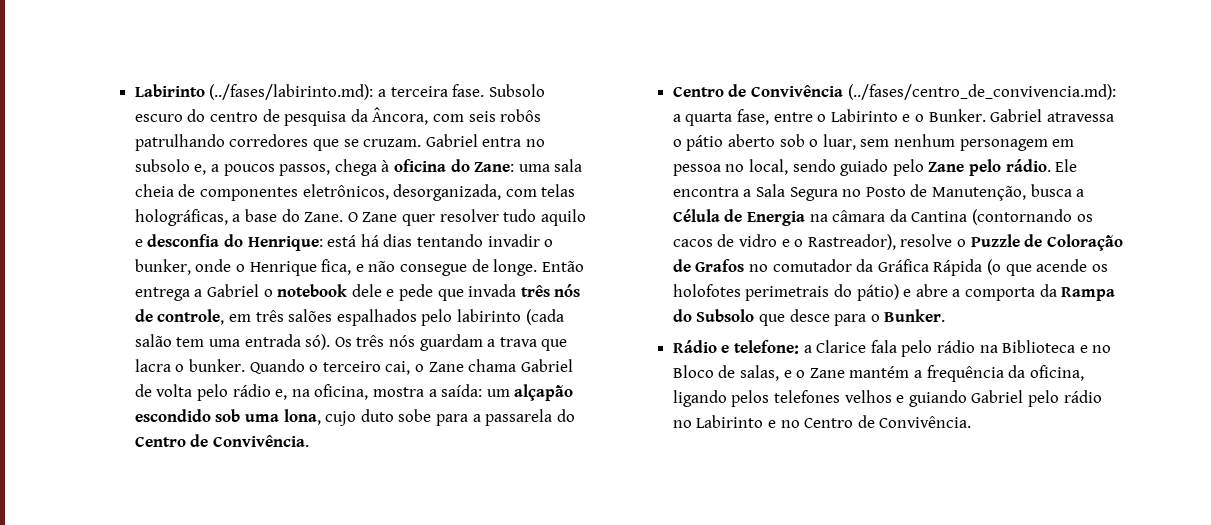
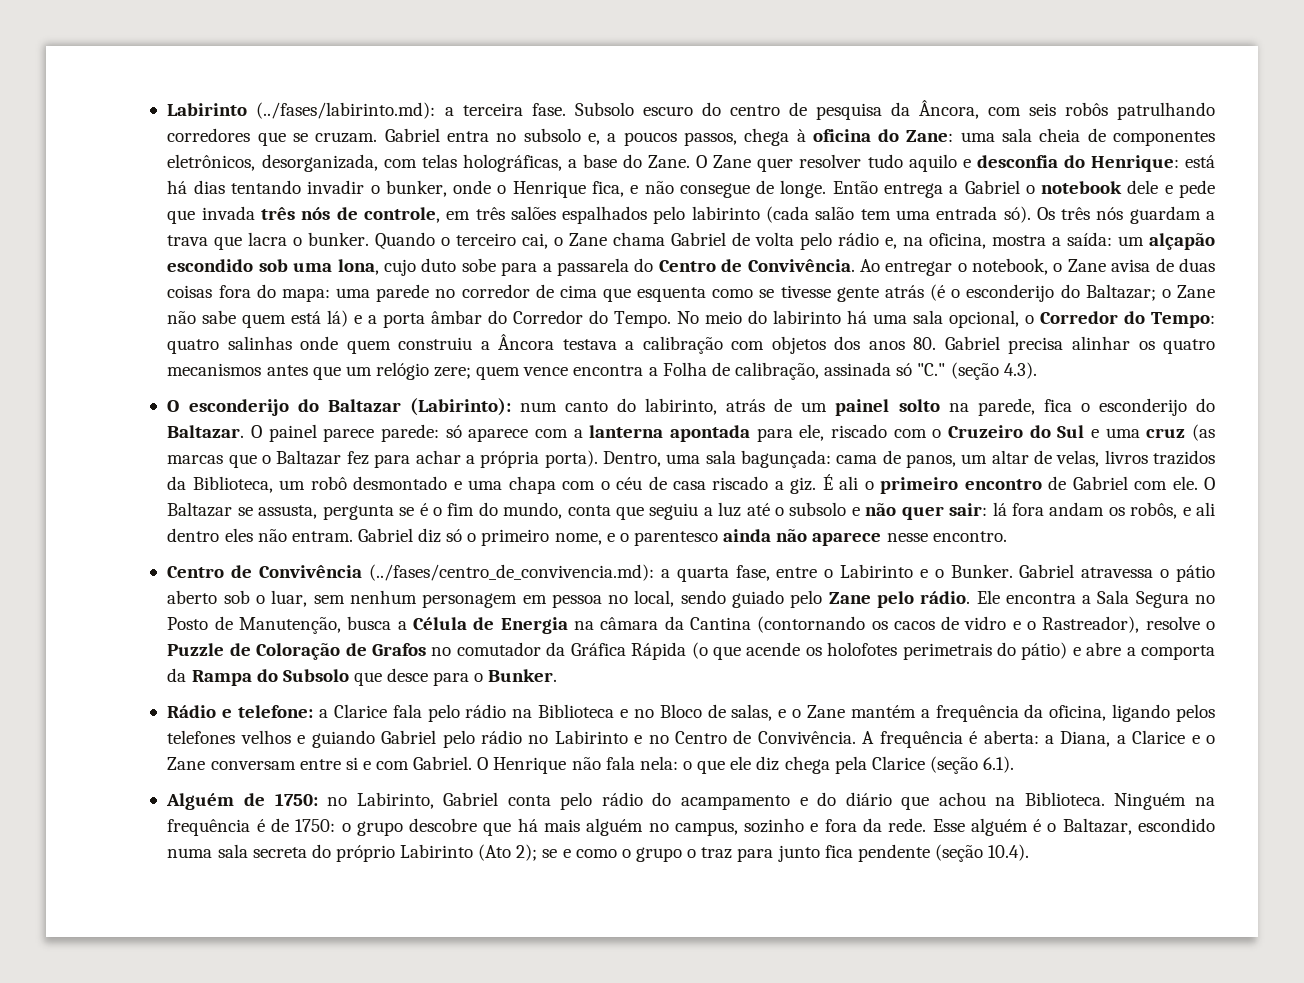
(310, 441) none -> [859,258,1215,276] [167,284,1215,302] [167,310,1215,328] [167,334,1216,354] [167,362,1037,380] [167,398,1216,416] [167,424,1215,442] [167,450,1215,468] [167,474,1215,494] [167,502,1215,520] [167,528,1007,546] Ao entregar o notebook, o Zane avisa de duas coisas fora do mapa: uma parede no corredor de cima que esquenta como se tivesse gente atrás (é o esconderijo do Baltazar; o Zane não sabe quem está lá) e a porta âmbar do Corredor do Tempo. No meio do labirinto há uma sala opcional, o Corredor do Tempo: quatro salinhas onde quem construiu a Âncora testava a calibração com objetos dos anos 80. Gabriel precisa alinhar os quatro mecanismos antes que um relógio zere; quem vence encontra a Folha de calibração, assinada só "C." (seção 4.3). // O esconderijo do Baltazar (Labirinto): num canto do labirinto, atrás de um painel solto na parede, fica o esconderijo do Baltazar. O painel parece parede: só aparece com a lanterna apontada para ele, riscado com o Cruzeiro do Sul e uma cruz (as marcas que o Baltazar fez para achar a própria porta). Dentro, uma sala bagunçada: cama de panos, um altar de velas, livros trazidos da Biblioteca, um robô desmontado e uma chapa com o céu de casa riscado a giz. É ali o primeiro encontro de Gabriel com ele. O Baltazar se assusta, pergunta se é o fim do mundo, conta que seguiu a luz até o subsolo e não quer sair: lá fora andam os robôs, e ali dentro eles não entram. Gabriel diz só o primeiro nome, e o parentesco ainda não aparece nesse encontro.
(972, 422) none -> [862,730,1215,748] [167,756,1015,774] [166,792,1215,810] [167,818,1216,836] [167,844,1030,862] A frequência é aberta: a Diana, a Clarice e o Zane conversam entre si e com Gabriel. O Henrique não fala nela: o que ele diz chega pela Clarice (seção 6.1). // Alguém de 1750: no Labirinto, Gabriel conta pelo rádio do acampamento e do diário que achou na Biblioteca. Ninguém na frequência é de 1750: o grupo descobre que há mais alguém no campus, sozinho e fora da rede. Esse alguém é o Baltazar, escondido numa sala secreta do próprio Labirinto (Ato 2); se e como o grupo o traz para junto fica pendente (seção 10.4).

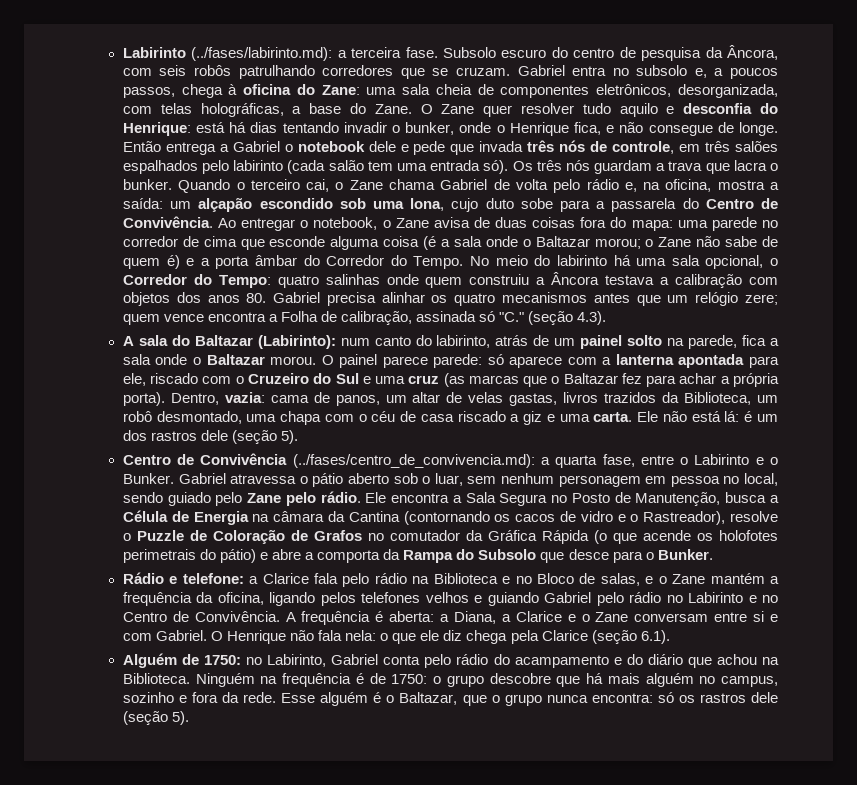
[637,284,1156,302] esquenta como se tivesse gente atrás (é o esconderijo do Baltazar; -> [269,236,641,250] esconde alguma coisa (é a sala onde o Baltazar morou;
[242,310,349,328] quem está lá) -> [762,236,779,247] [122,255,180,269] de quem é)
[167,399,289,416] O esconderijo -> [122,335,168,346] A sala
[1080,398,1216,416] [167,425,245,438] o esconderijo do Baltazar. -> [770,338,779,346] [122,354,317,365] a sala onde o Baltazar morou.
[666,450,831,468] uma sala bagunçada: -> [224,392,265,403] vazia:
[1056,450,1100,467] velas, -> [468,392,558,406] velas gastas,
[353,476,462,490] desmontado e -> [156,411,242,424] desmontado,
[790,474,1215,494] [167,502,1215,520] [167,528,1007,546] giz. É ali o primeiro encontro de Gabriel com ele. O Baltazar se assusta, pergunta se é o fim do mundo, conta que seguiu a luz até o subsolo e não quer sair: lá fora andam os robôs, e ali dentro eles não entram. Gabriel diz só o primeiro nome, e o parentesco ainda não aparece nesse encontro. -> [523,411,779,425] [122,430,299,444] giz e uma carta. Ele não está lá: é um dos rastros dele (seção 5).
[1138,818,1216,832] [167,844,1030,862] escondido numa sala secreta do próprio Labirinto (Ato 2); se e como o grupo o traz para junto fica pendente (seção 10.4). -> [462,692,779,706] [122,711,189,725] que o grupo nunca encontra: só os rastros dele (seção 5).

